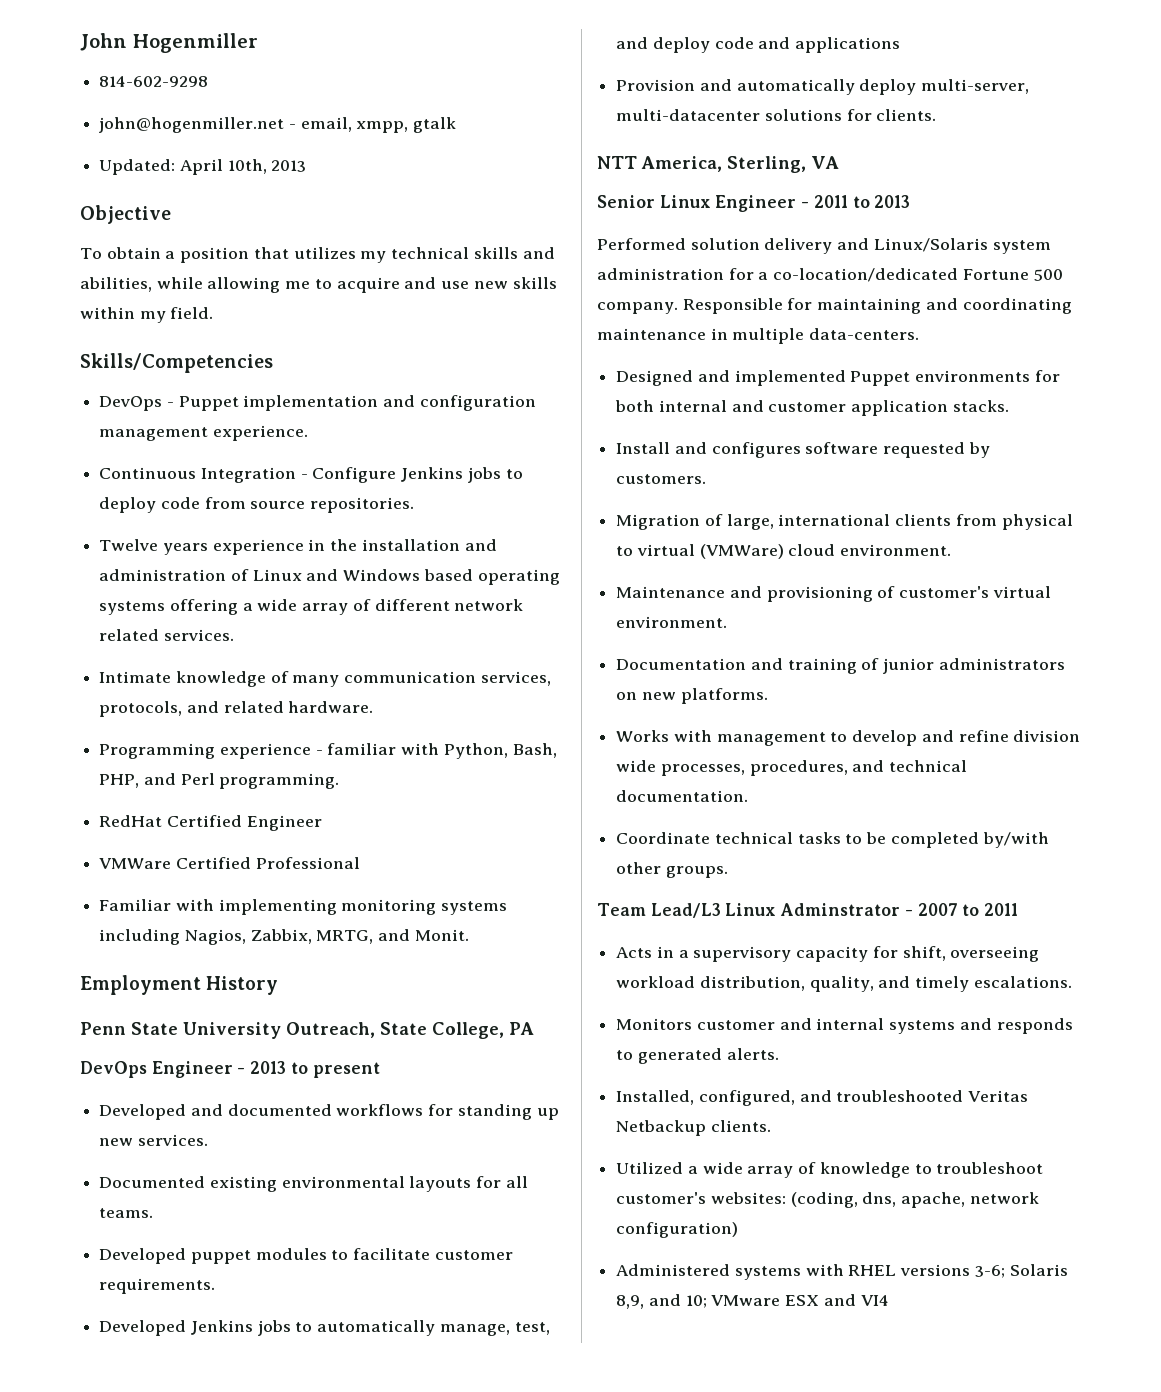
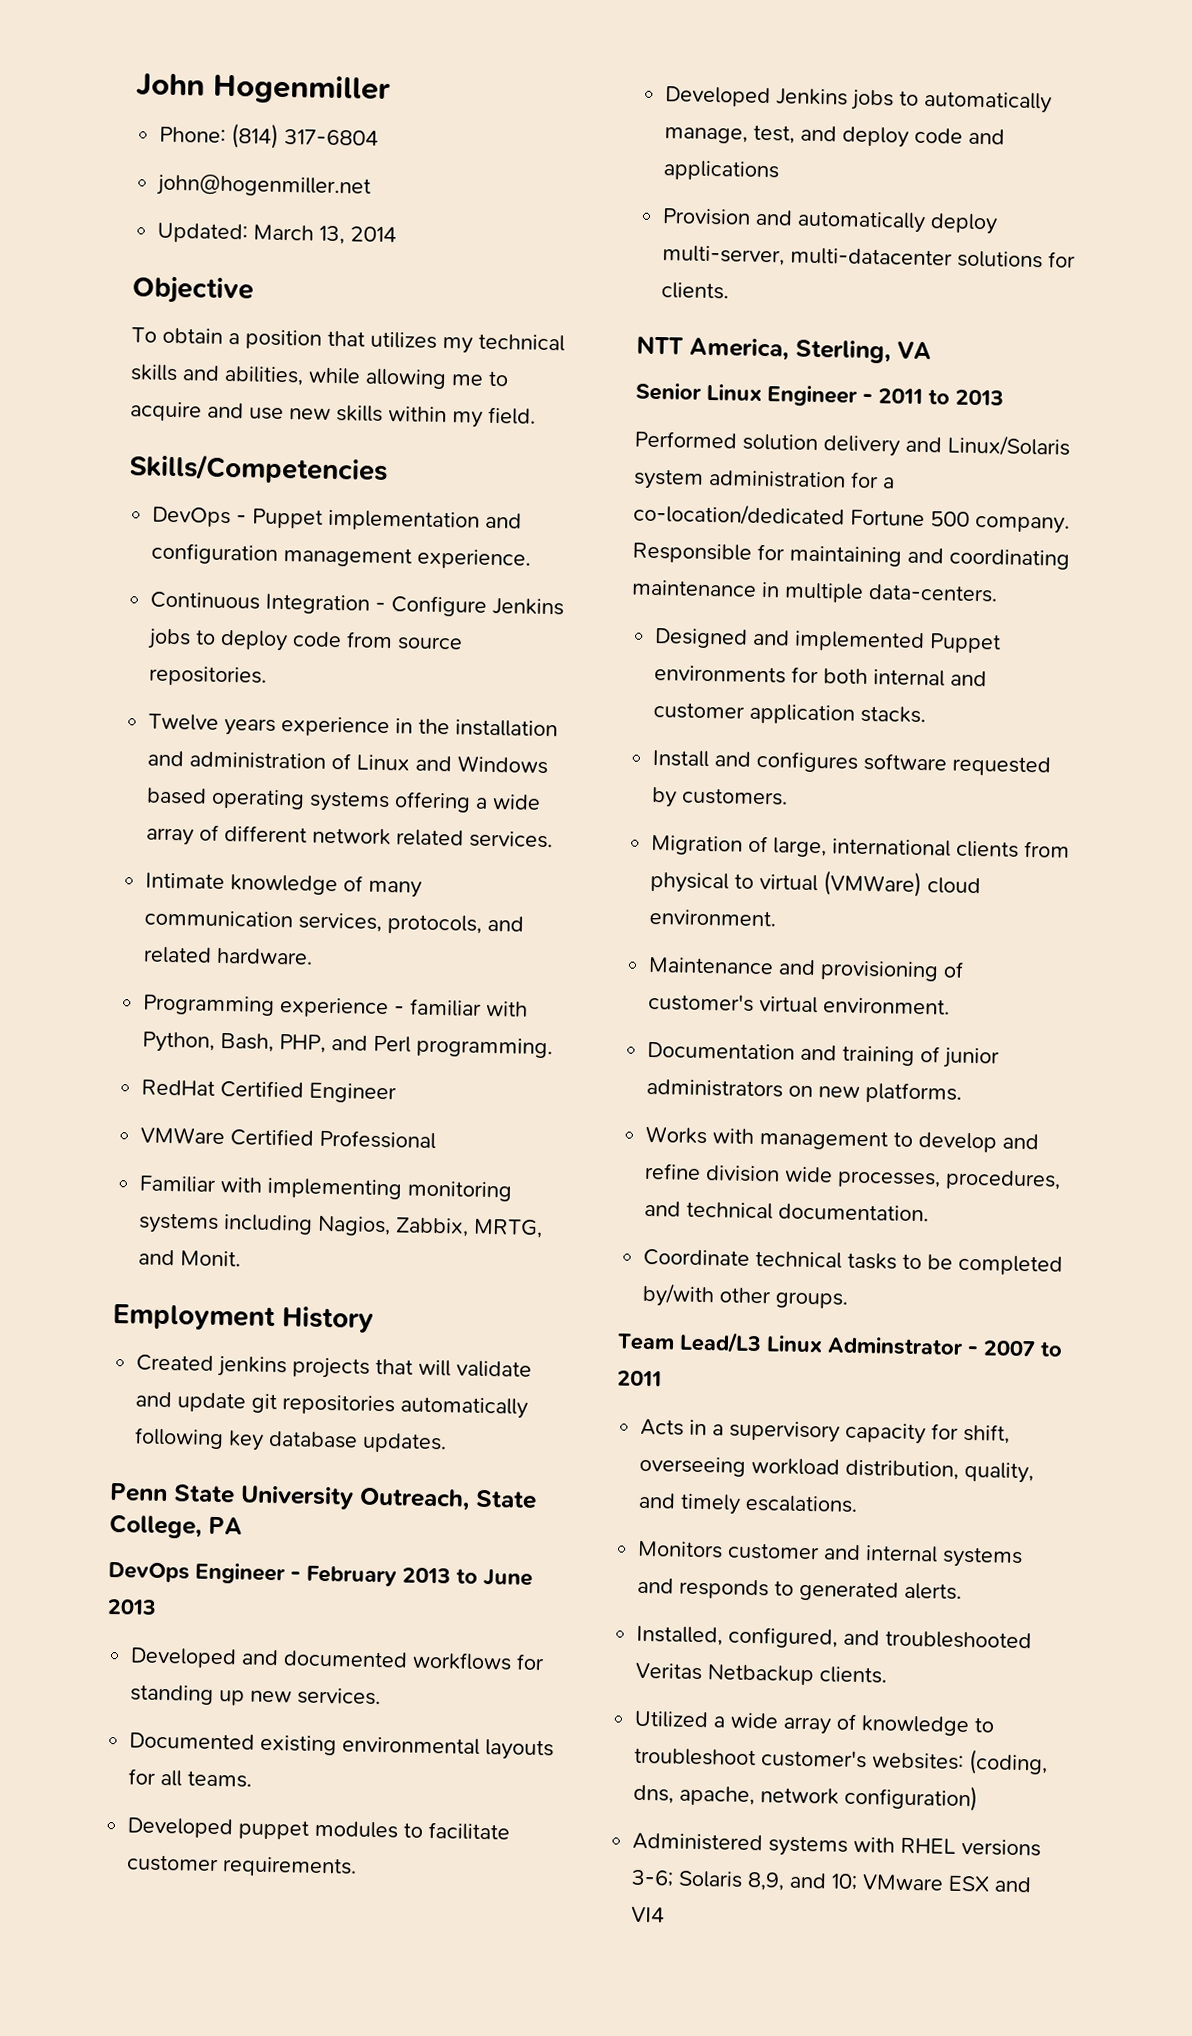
[99,76,209,87] [99,117,457,133] [99,159,307,175] 814-602-9298 // john@hogenmiller.net - email, xmpp, gtalk // Updated: April 10th, 2013 -> [159,123,380,149] [156,173,372,199] [157,222,398,245] Phone: (814) 317-6804 // john@hogenmiller.net // Updated: March 13, 2014
(279, 985) none -> [136,1354,533,1379] [135,1391,529,1419] [134,1427,448,1454] // Created jenkins projects that will validate and update git repositories automatically following key database updates.
(246, 1070) none -> [306,1565,397,1587] February
[312,1062,380,1078] present -> [483,1568,533,1587] [107,1598,157,1615] June 2013

